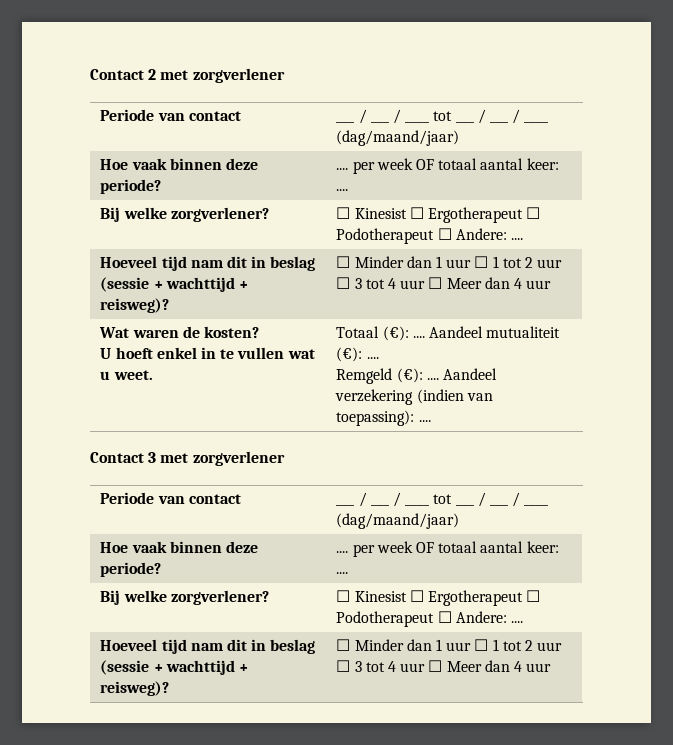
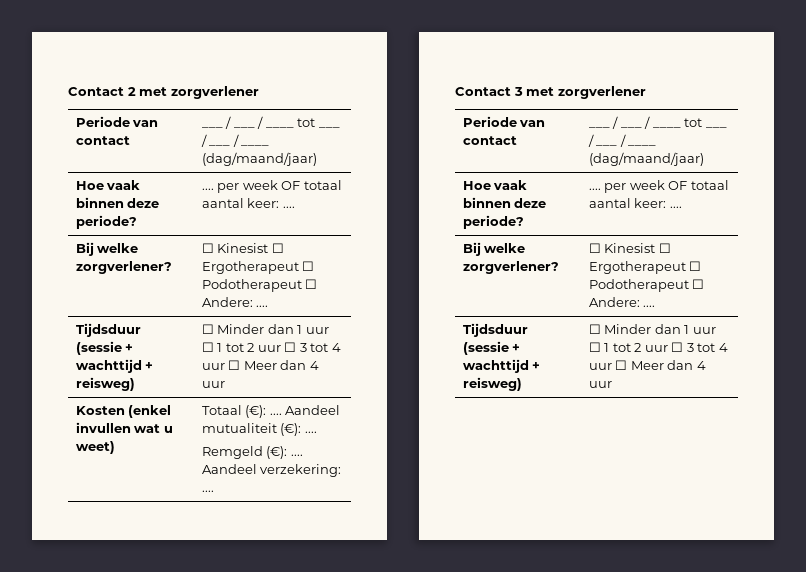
[100,256,316,271] [100,277,248,292] [100,298,170,313] Hoeveel tijd nam dit in beslag (sessie + wachttijd + reisweg)? -> [75,323,141,337] [75,341,134,355] [75,359,154,373] [75,377,135,391] Tijdsduur (sessie + wachttijd + reisweg)
[99,326,259,338] [100,347,285,359] Wat waren de kosten? // U hoeft enkel in te vullen -> [75,405,172,418] [75,422,131,433] Kosten (enkel invullen
[113,370,153,380] weet. -> [75,441,115,454] weet)
[335,389,493,405] [336,410,415,426] verzekering (indien van toepassing): -> [260,464,342,477] verzekering:
[100,639,316,654] [100,660,248,675] [100,681,170,696] Hoeveel tijd nam dit in beslag (sessie + wachttijd + reisweg)? -> [462,323,528,337] [462,341,521,355] [462,359,541,373] [462,377,522,391] Tijdsduur (sessie + wachttijd + reisweg)

